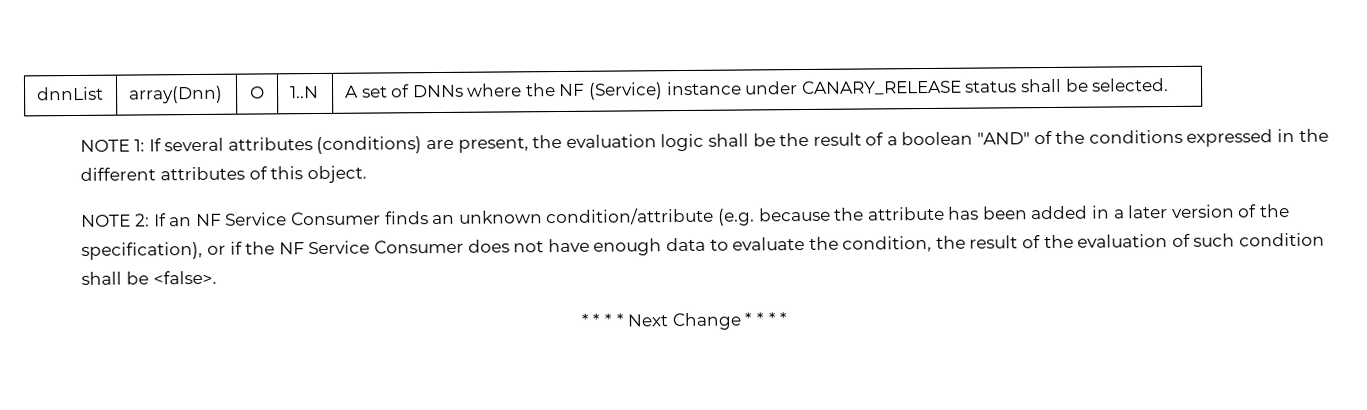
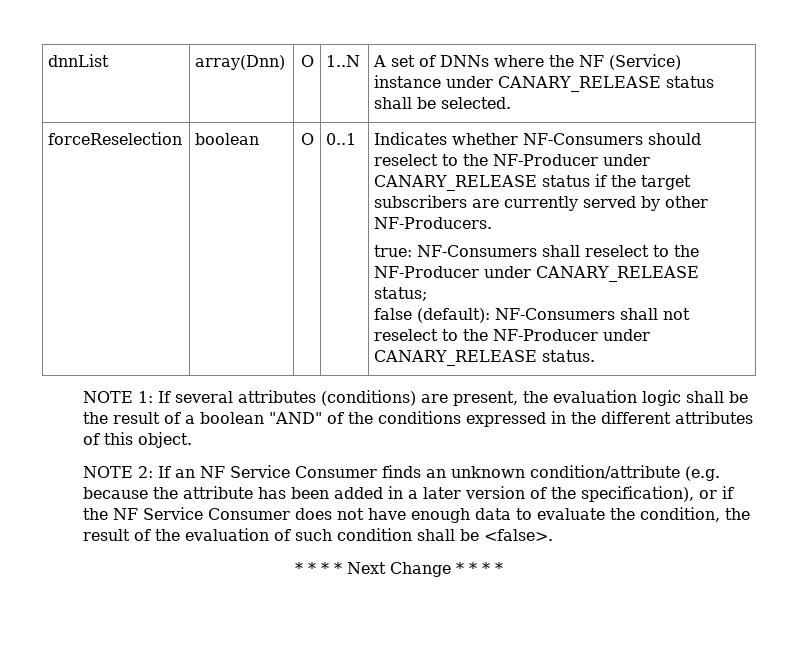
(1170, 85) none -> [48,132,183,145] [195,133,260,145] [300,133,314,145] [326,133,357,145] [374,132,702,145] [374,154,651,166] [374,174,692,191] [374,195,709,211] [374,217,493,229] [374,245,700,257] [374,266,700,282] [374,287,428,301] [374,308,691,323] [374,329,651,341] [374,350,596,366] // forceReselection | boolean | O | 0..1 | Indicates whether NF-Consumers should reselect to the NF-Producer under CANARY_RELEASE status if the target subscribers are currently served by other NF-Producers. // true: NF-Consumers shall reselect to the NF-Producer under CANARY_RELEASE status; // false (default): NF-Consumers shall not reselect to the NF-Producer under CANARY_RELEASE status.

